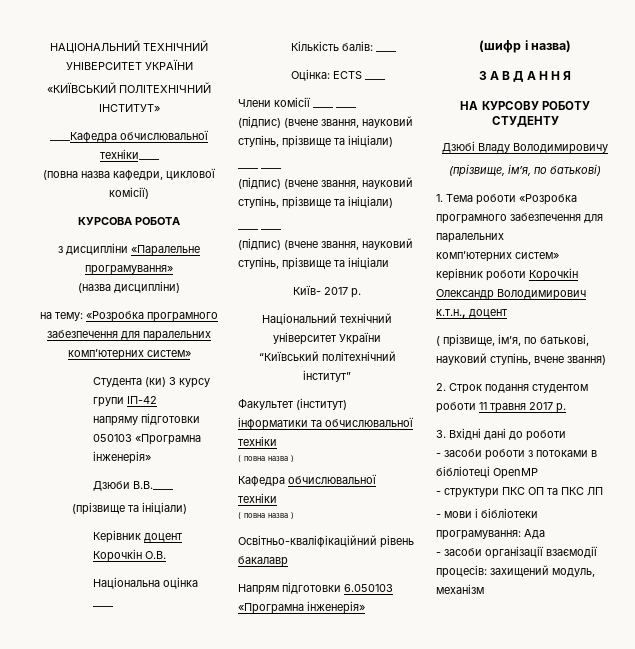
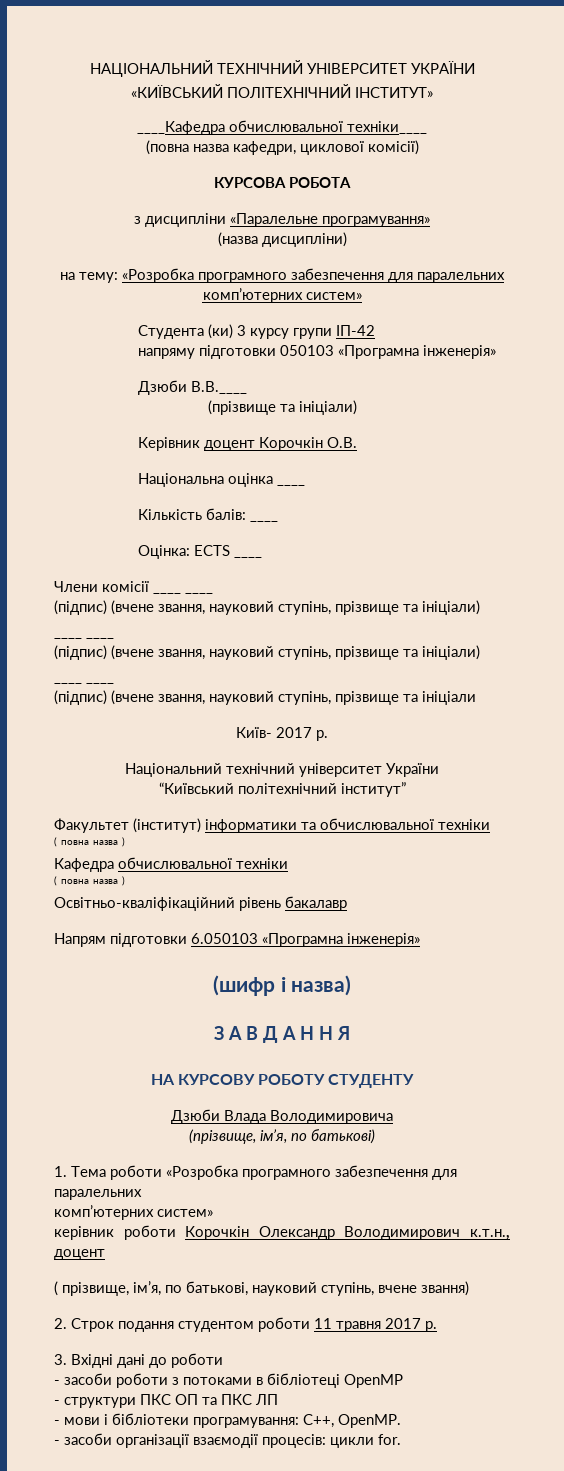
[442,141,608,154] Дзюбі Владу Володимировичу -> [171,1109,393,1124] Дзюби Влада Володимировича
[524,529,545,539] Ада -> [303,1414,401,1428] C++, OpenMP.
[490,565,595,577] [436,584,484,594] захищений модуль, механізм -> [330,1434,401,1448] цикли for.

